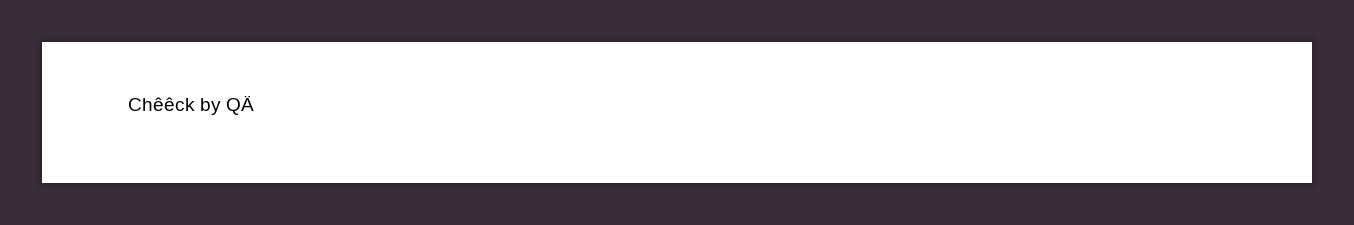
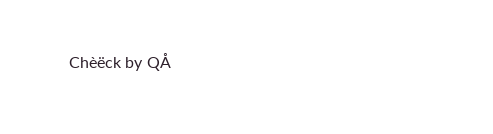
[128,95,255,115] Chêêck by QÄ -> [69,53,171,71] Chèëck by QÅ

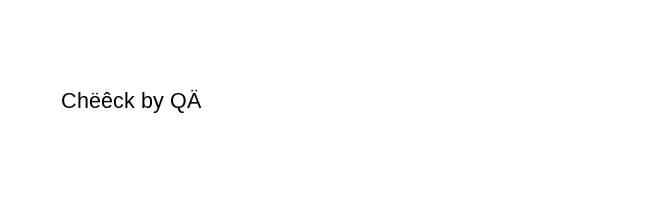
[69,53,171,71] Chèëck by QÅ -> [61,89,202,113] Chëêck by QÄ

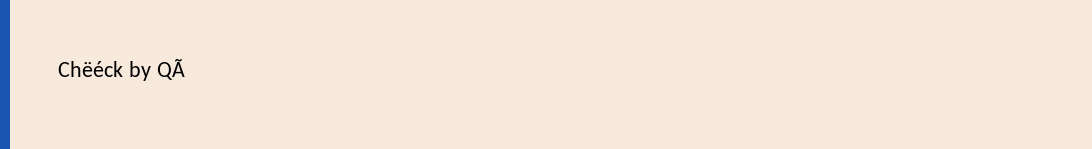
[61,89,202,113] Chëêck by QÄ -> [58,59,185,81] Chëéck by QÃ

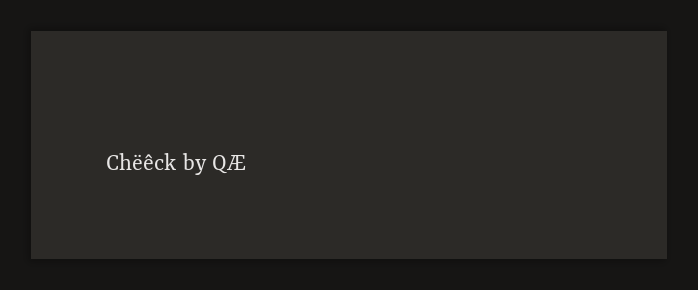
[58,59,185,81] Chëéck by QÃ -> [106,153,247,175] Chëêck by QÆ

